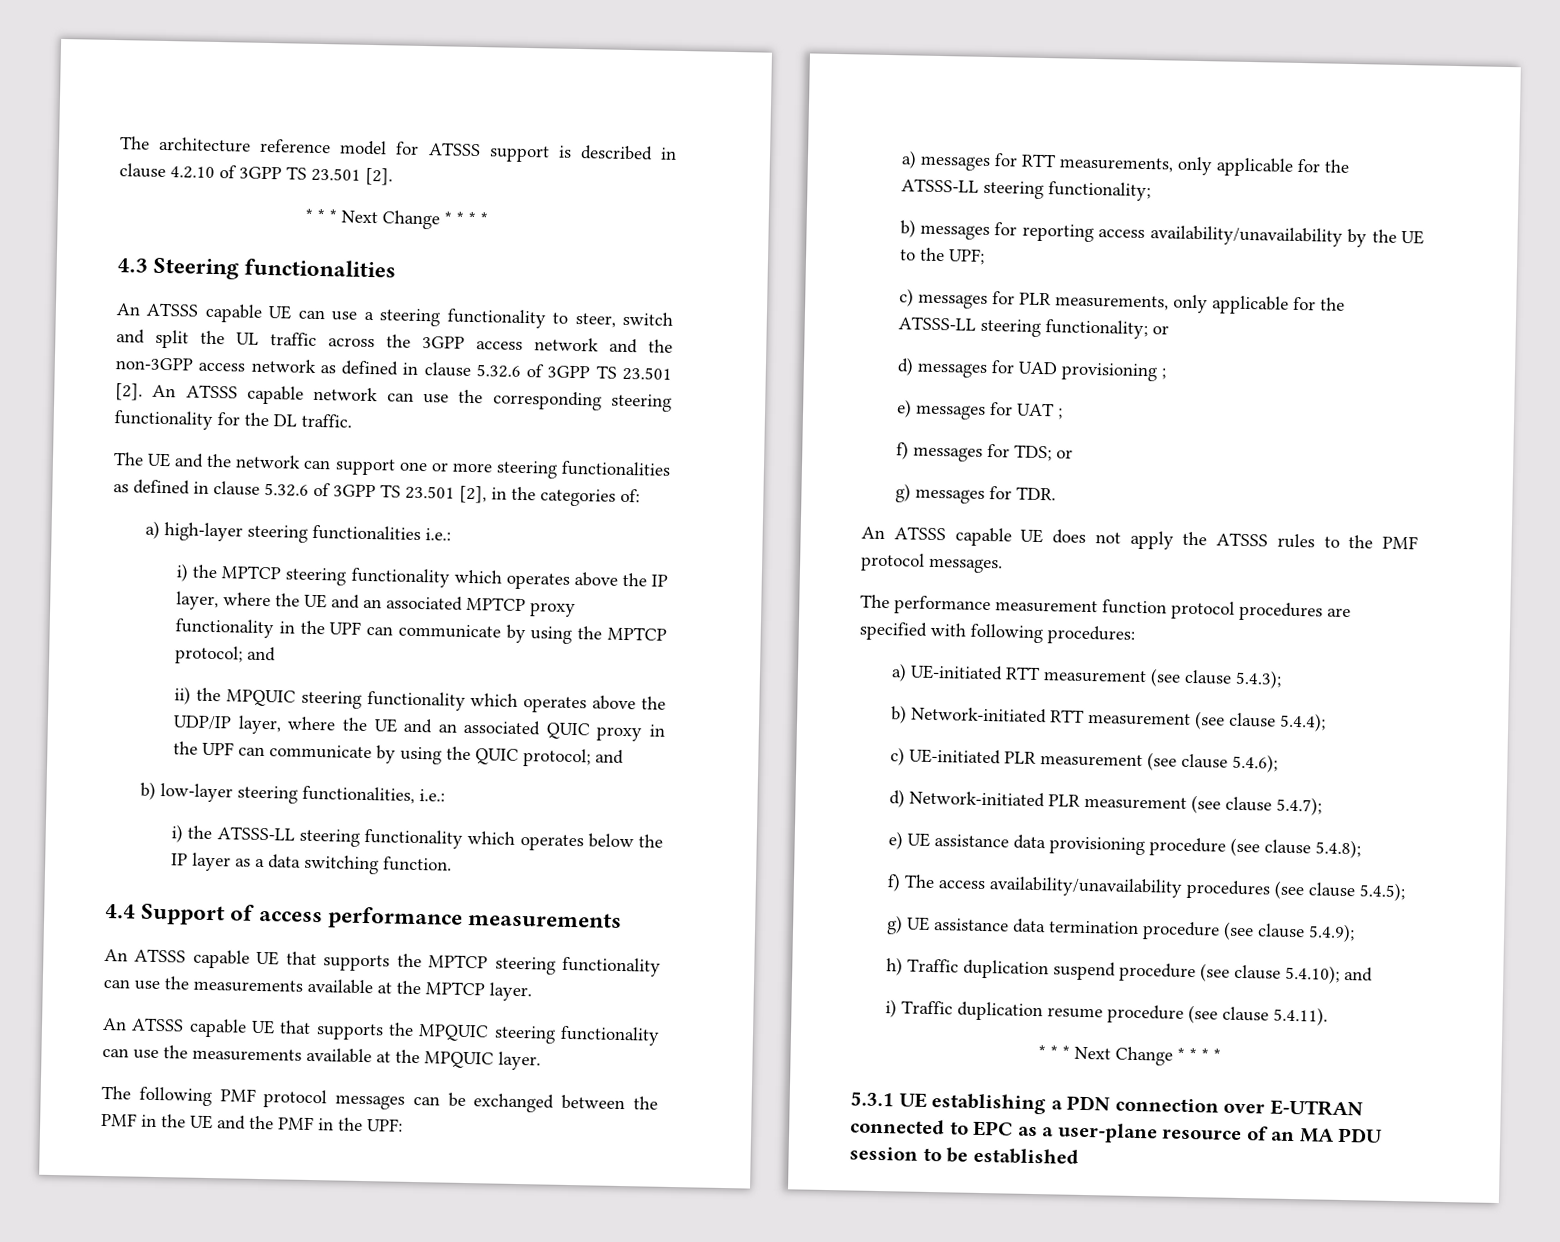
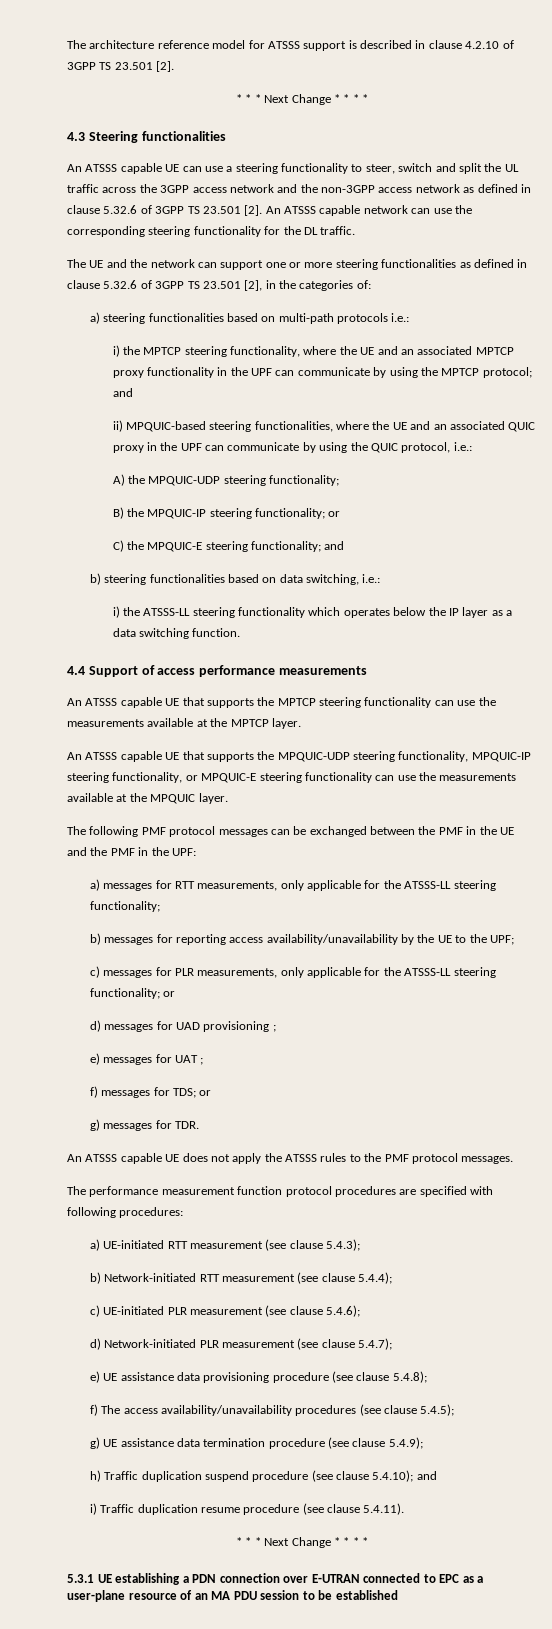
[163,522,421,543] high-layer steering functionalities -> [103,313,389,324] steering functionalities based on multi-path protocols
[350,567,668,590] [176,591,220,611] functionality which operates above the IP layer, -> [230,346,301,357] functionality,
[196,687,666,714] [173,715,282,735] the MPQUIC steering functionality which operates above the UDP/IP layer, -> [125,421,333,432] MPQUIC-based steering functionalities,
[523,748,625,768] [139,781,415,804] protocol; and // b) low-layer steering functionalities, -> [401,442,472,453] [112,474,340,486] [112,507,341,519] [112,540,345,552] [89,573,360,585] protocol, i.e.: // A) the MPQUIC-UDP steering functionality; // B) the MPQUIC-IP steering functionality; or // C) the MPQUIC-E steering functionality; and // b) steering functionalities based on data switching,
[418,1024,490,1042] MPQUIC -> [277,751,531,762] [67,772,257,783] MPQUIC-UDP steering functionality, MPQUIC-IP steering functionality, or MPQUIC-E

